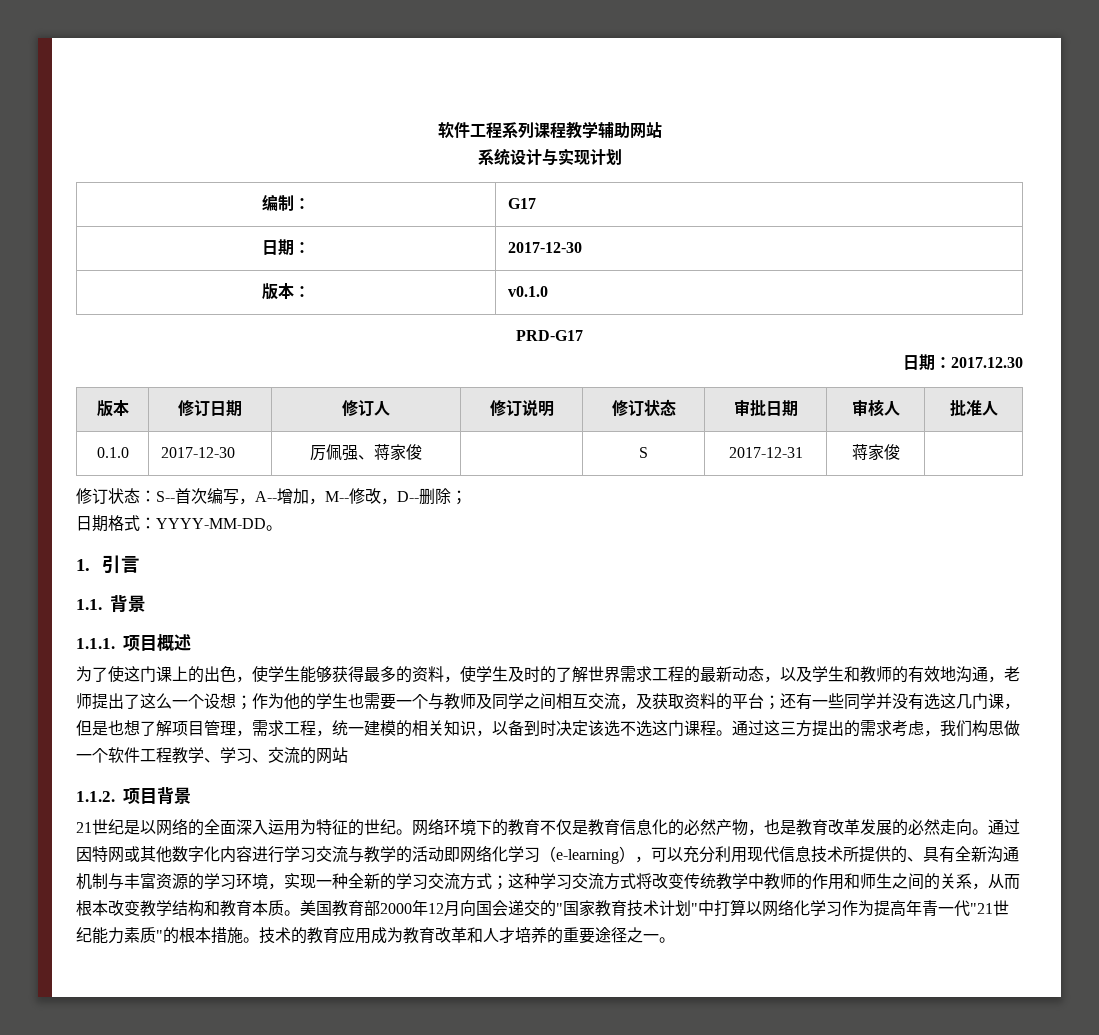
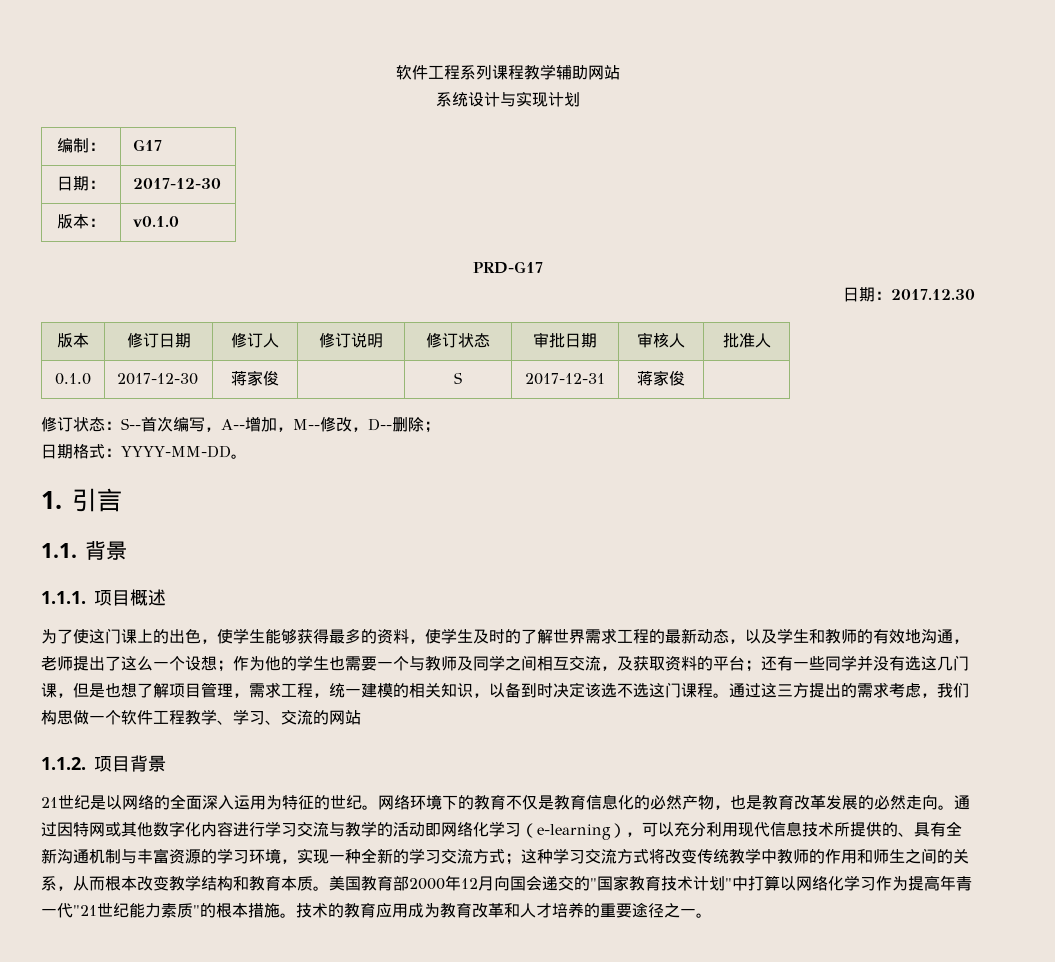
[310,444,374,461] 厉佩强、 -> (198, 379) none

